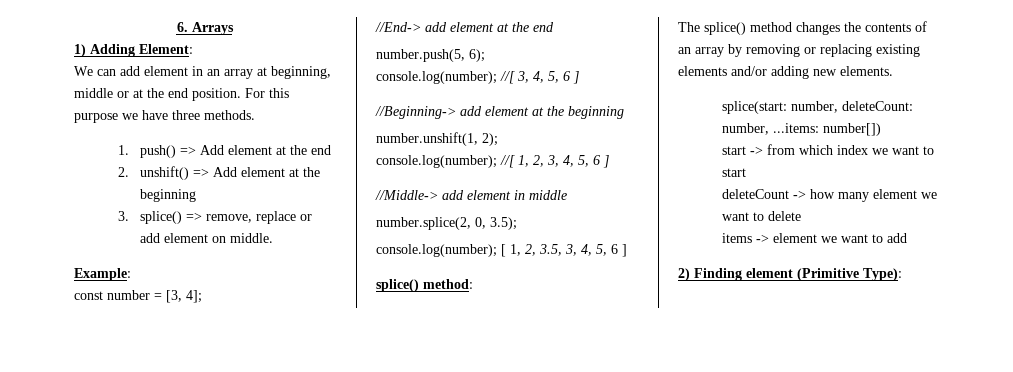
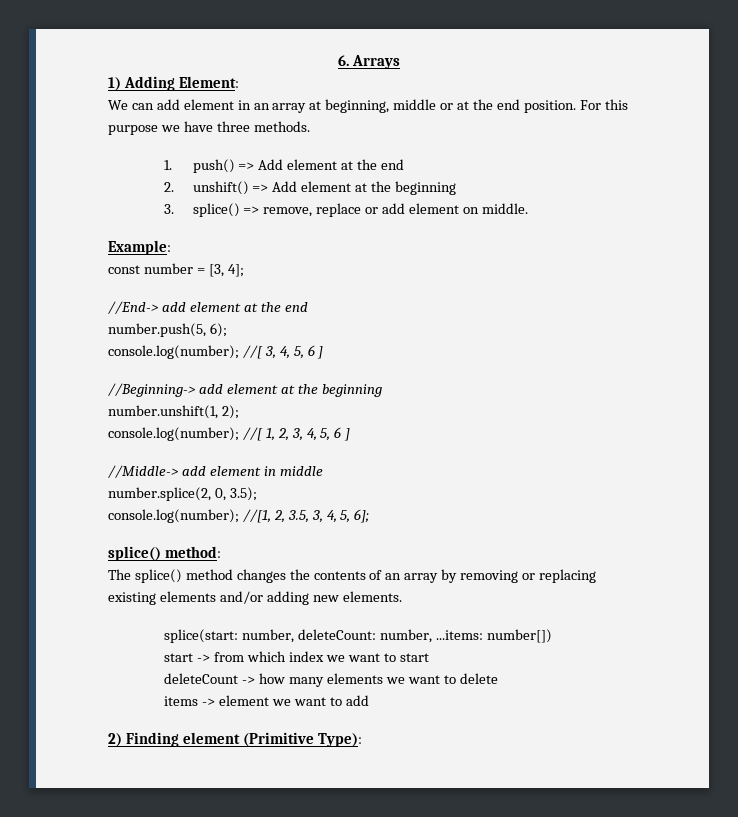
[501,244,521,257] [ 1, -> [242,509,271,523] //[1,
[611,244,627,257] 6 ] -> [354,509,370,523] 6];
[873,189,918,199] element -> [327,673,384,684] elements

